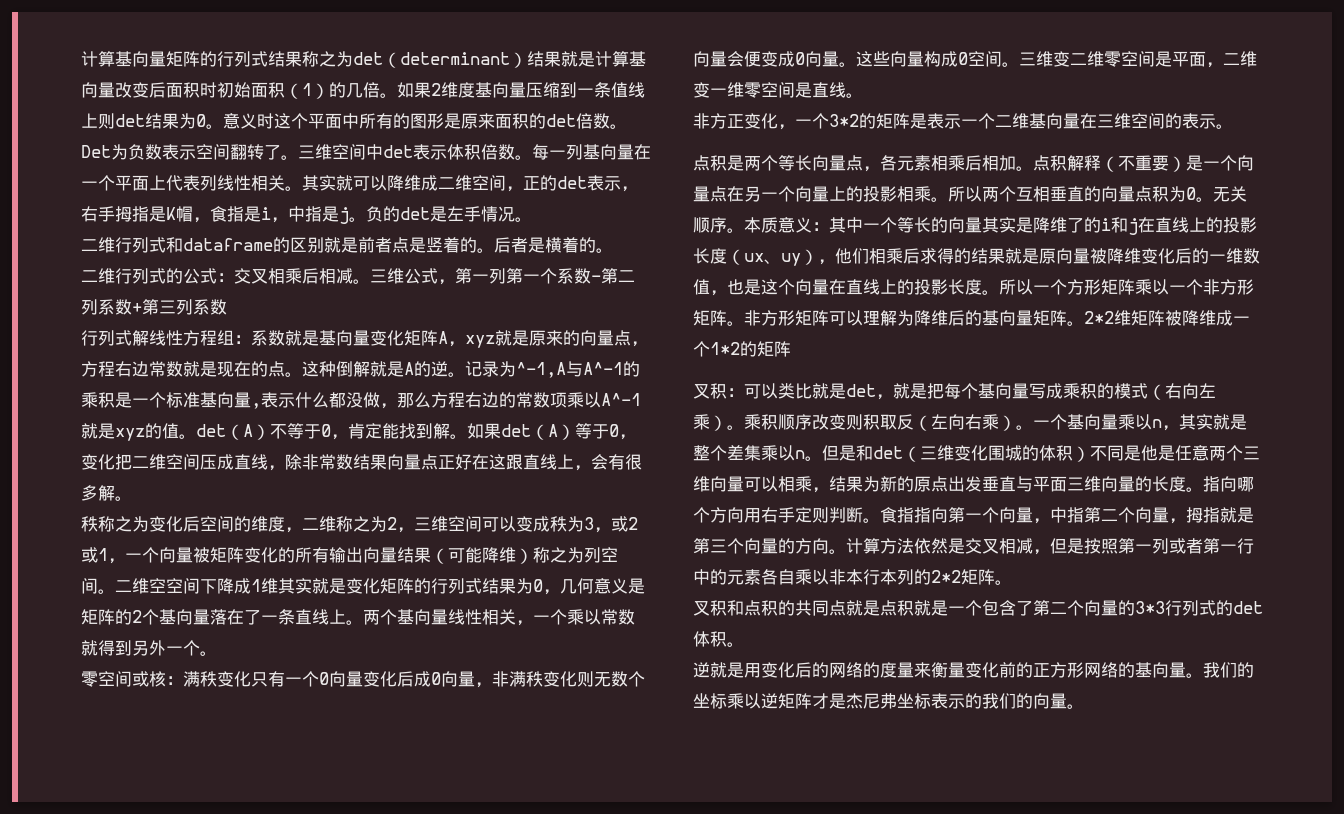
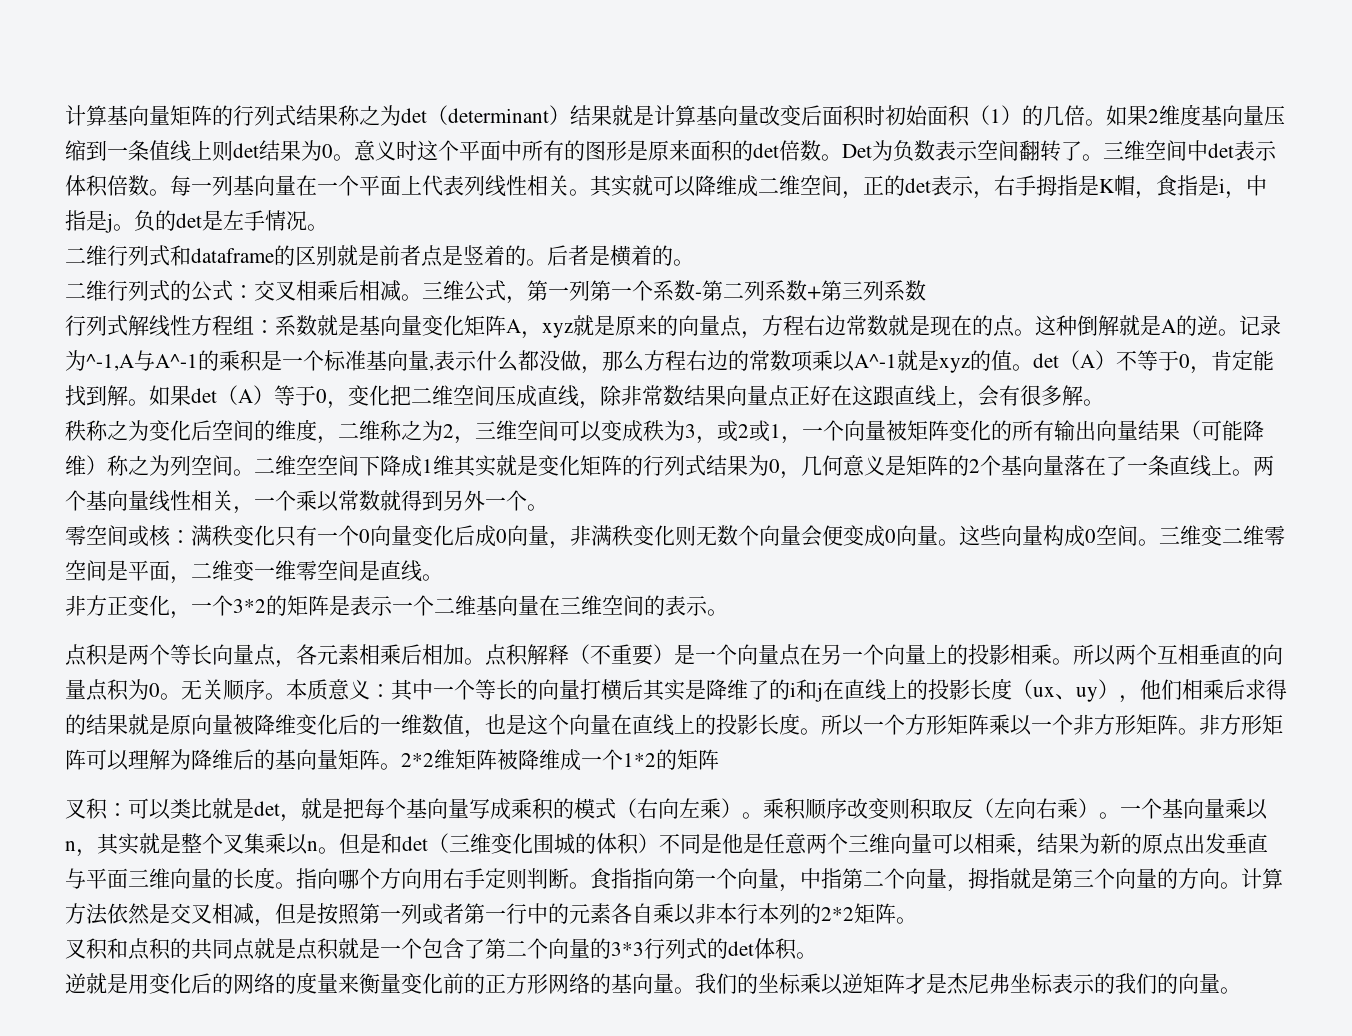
(982, 225) none -> [580,679,643,701] 打横后
[727,445,744,460] 差 -> [223,834,244,854] 叉

